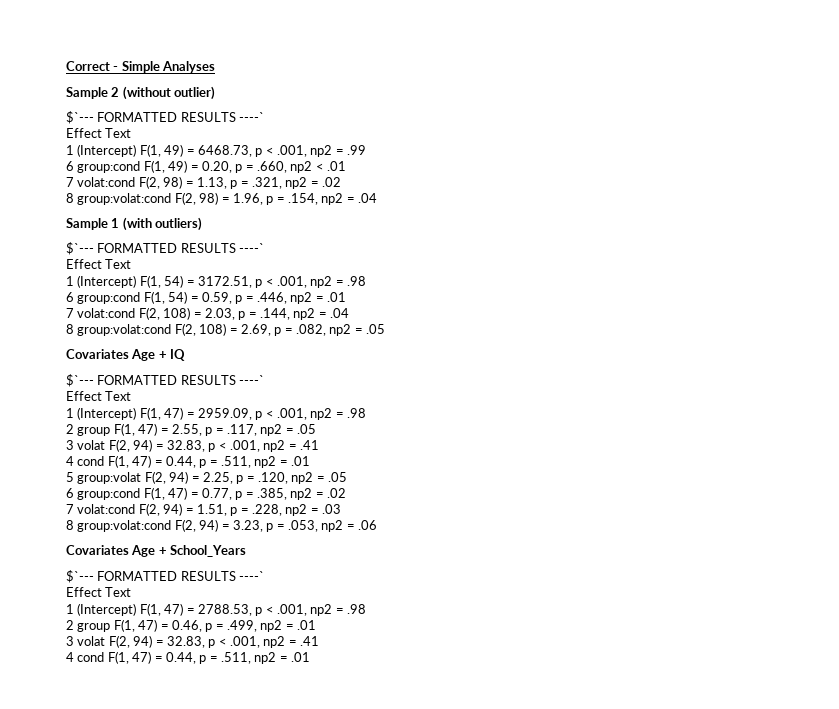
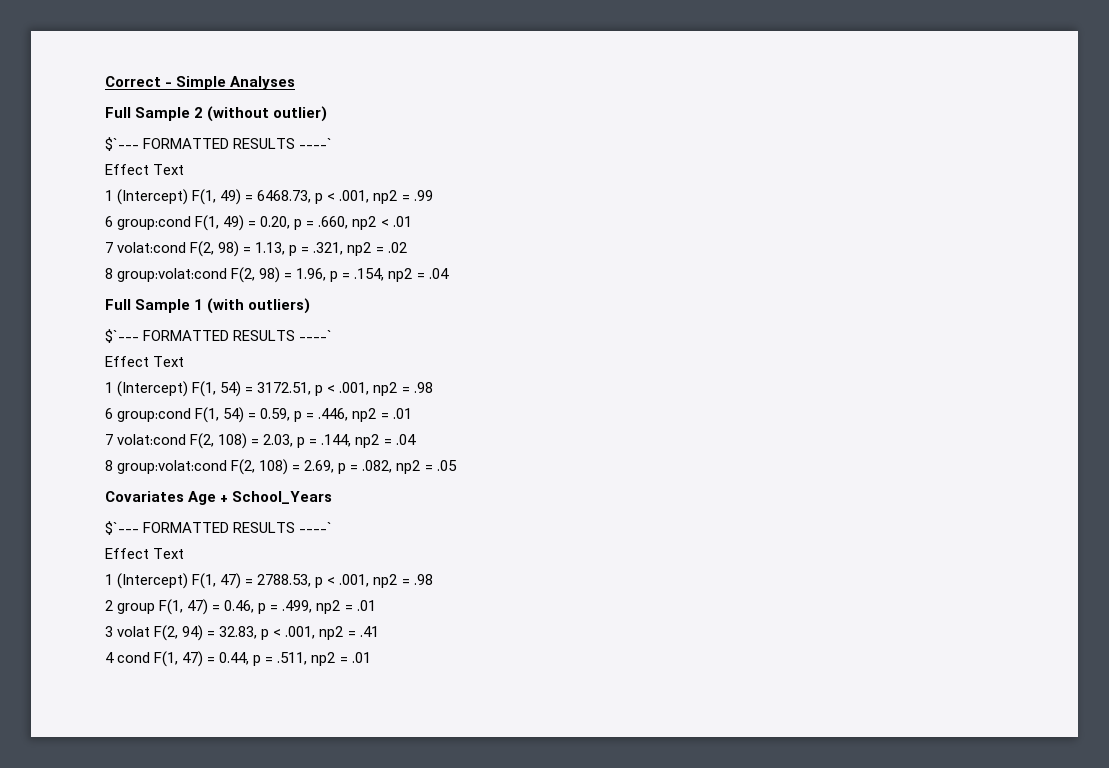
(216, 67) none -> [105,107,131,118] Full
(378, 198) none -> [105,299,131,310] Full
[66,349,186,361] [66,374,265,387] [66,391,132,401] [66,407,367,420] [66,423,317,436] [66,439,320,452] [66,455,311,468] [66,471,348,484] [66,487,347,500] [66,503,342,516] [66,519,378,532] // Covariates Age + IQ // $`--- FORMATTED RESULTS ----` // Effect Text // 1 (Intercept) F(1, 47) = 2959.09, p < .001, np2 = .98 // 2 group F(1, 47) = 2.55, p = .117, np2 = .05 // 3 volat F(2, 94) = 32.83, p < .001, np2 = .41 // 4 cond F(1, 47) = 0.44, p = .511, np2 = .01 // 5 group:volat F(2, 94) = 2.25, p = .120, np2 = .05 // 6 group:cond F(1, 47) = 0.77, p = .385, np2 = .02 // 7 volat:cond F(2, 94) = 1.51, p = .228, np2 = .03 // 8 group:volat:cond F(2, 94) = 3.23, p = .053, np2 = .06 -> (457, 465) none

